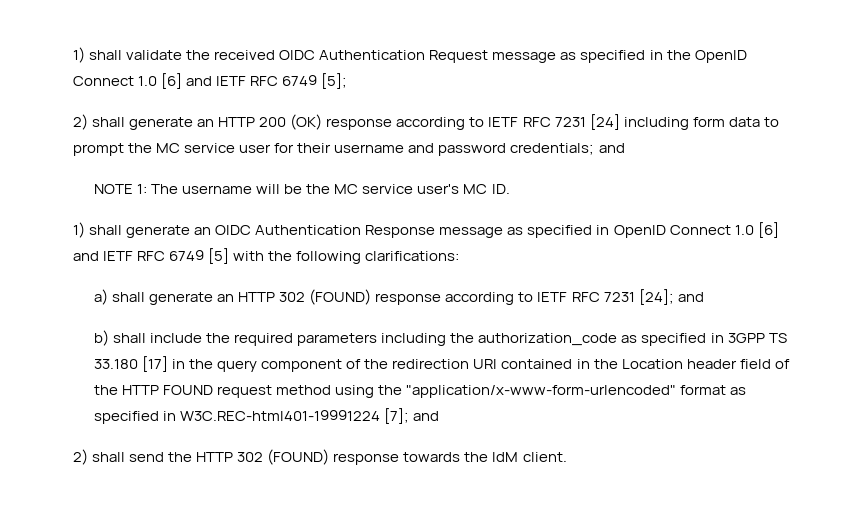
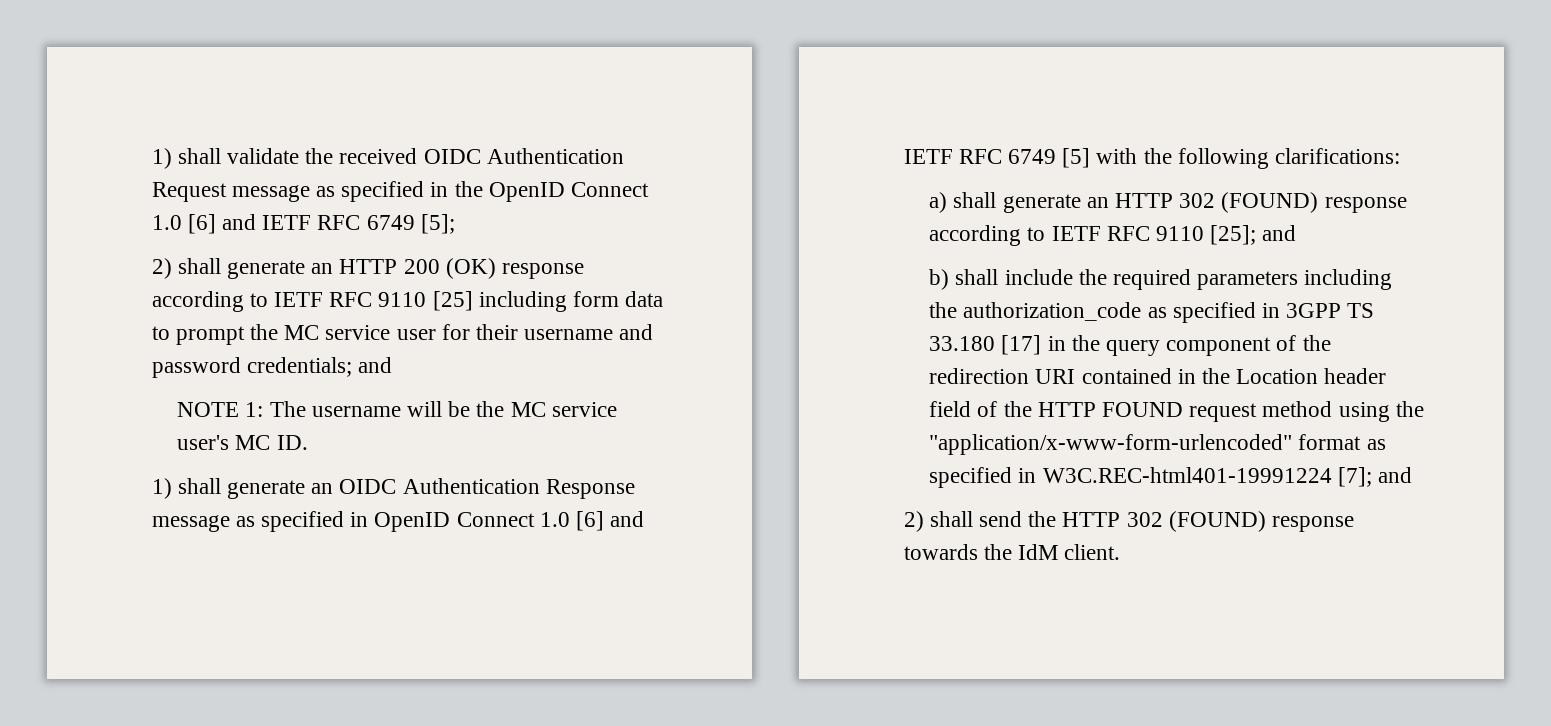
[554,114,620,130] 7231 [24] -> [378,291,473,311] 9110 [25]
[603,289,674,305] 7231 [24]; -> [1155,225,1257,245] 9110 [25];

